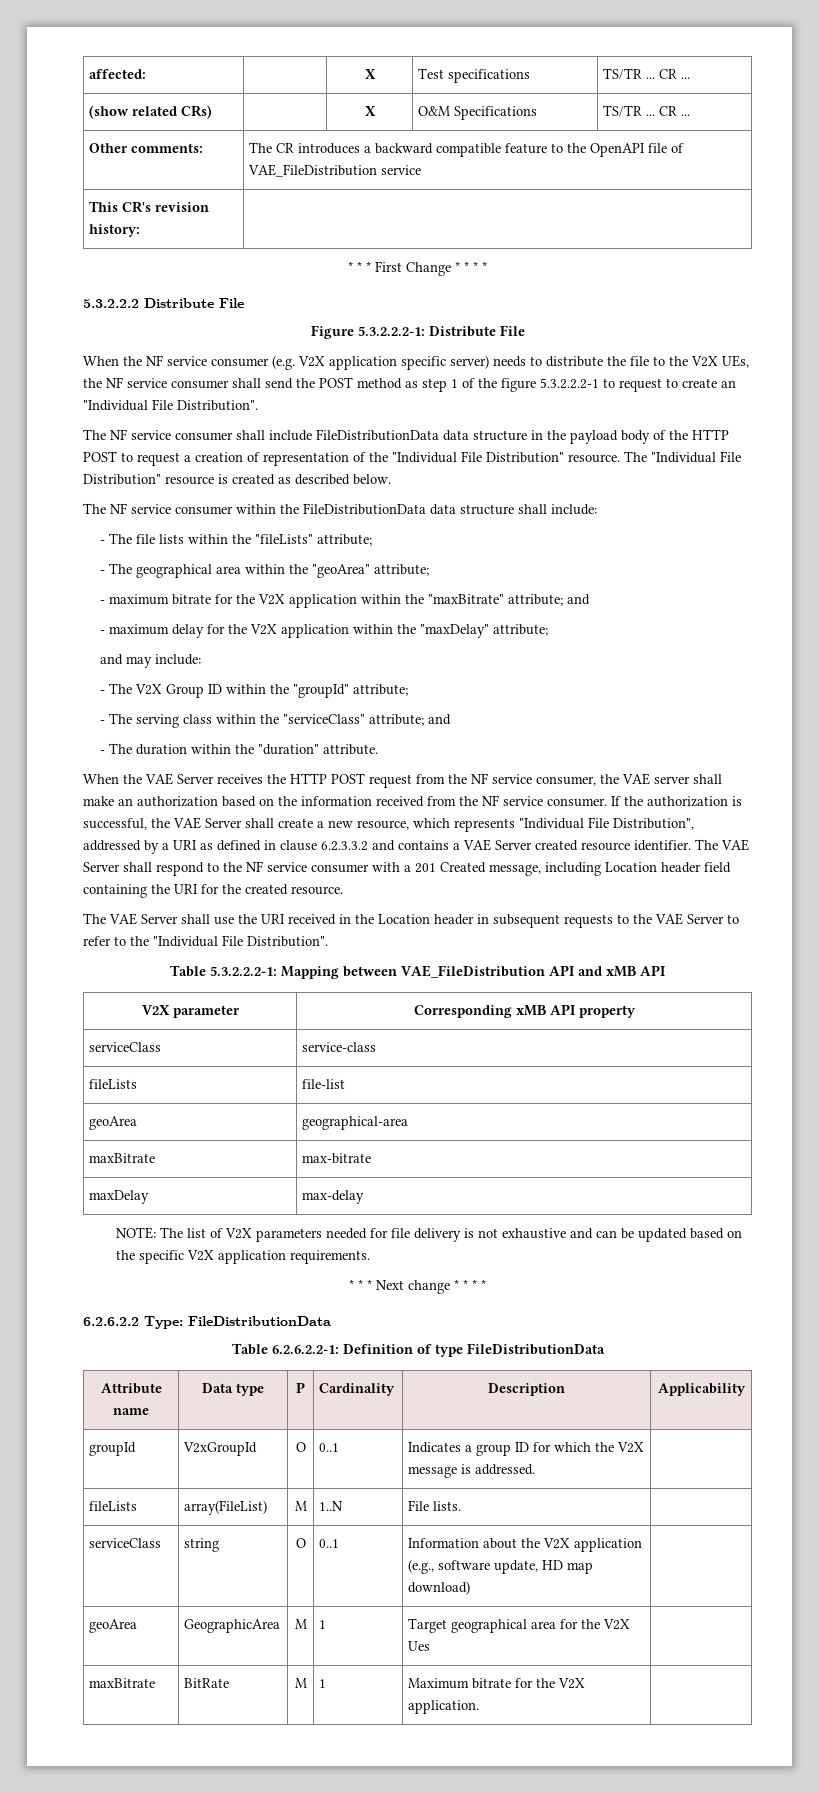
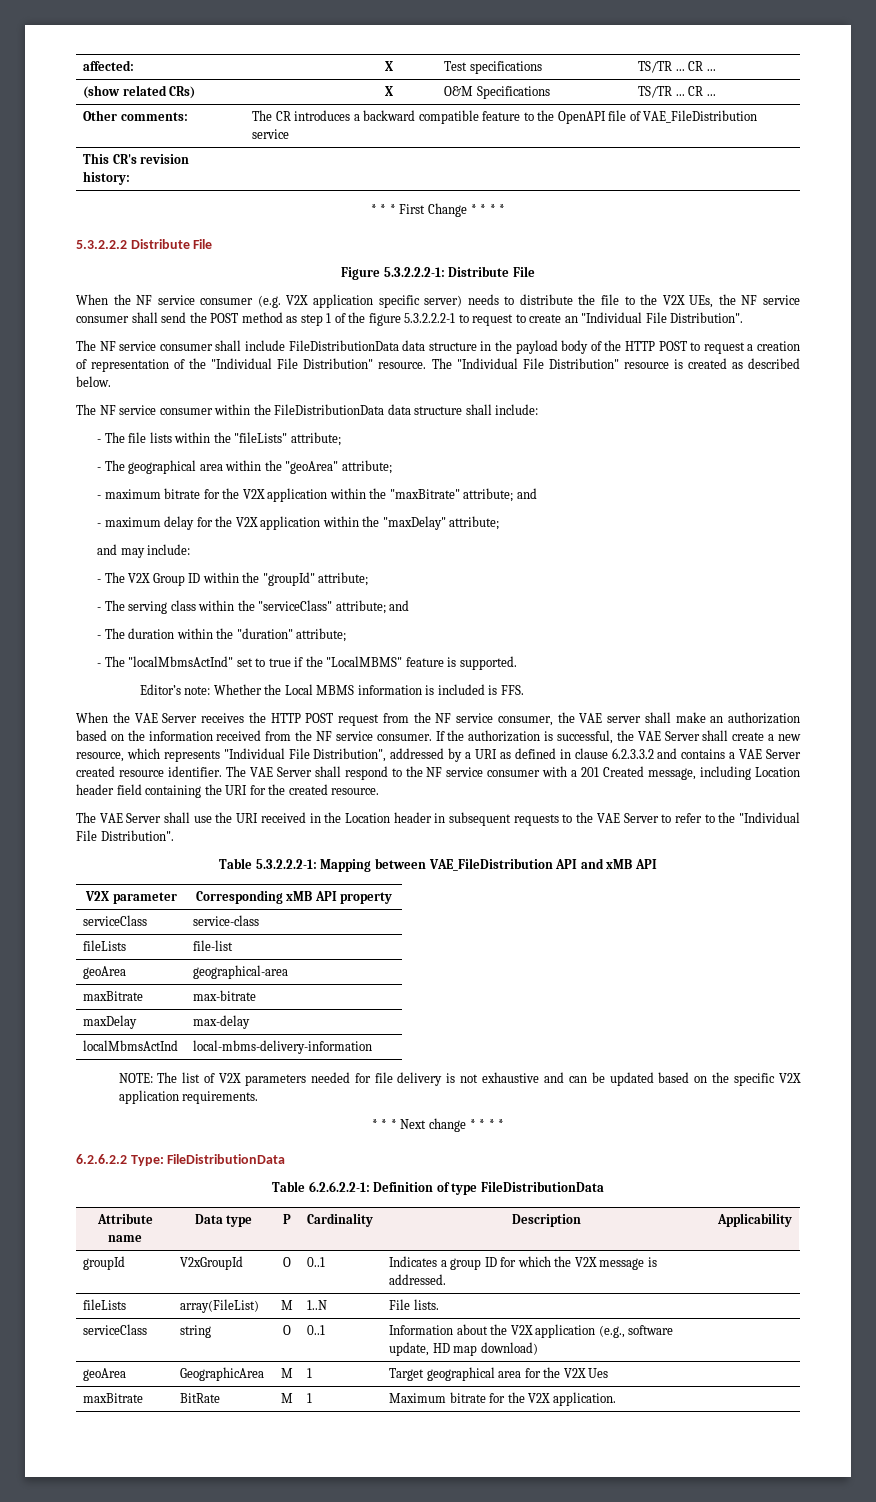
[322,744,378,755] attribute. -> [296,628,347,642] [97,656,517,670] [139,684,524,695] attribute; // - The "localMbmsActInd" set to true if the "LocalMBMS" feature is supported. // Editor’s note: Whether the Local MBMS information is included is FFS.
(365, 1197) none -> [83,1040,179,1051] [193,1040,373,1054] // localMbmsActInd | local-mbms-delivery-information

